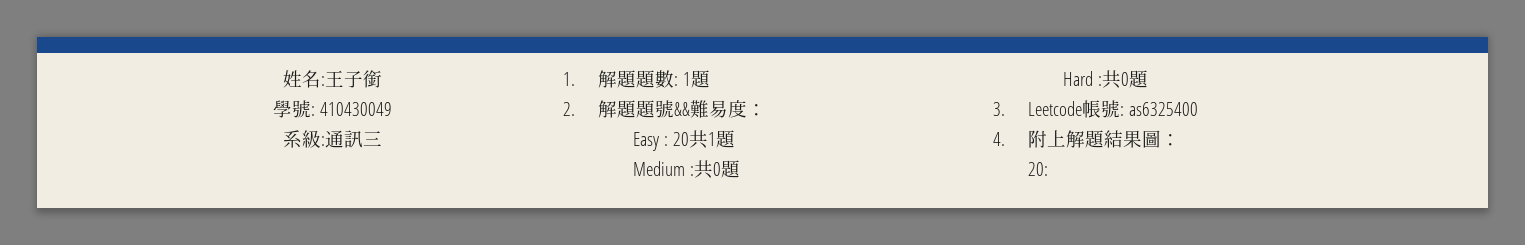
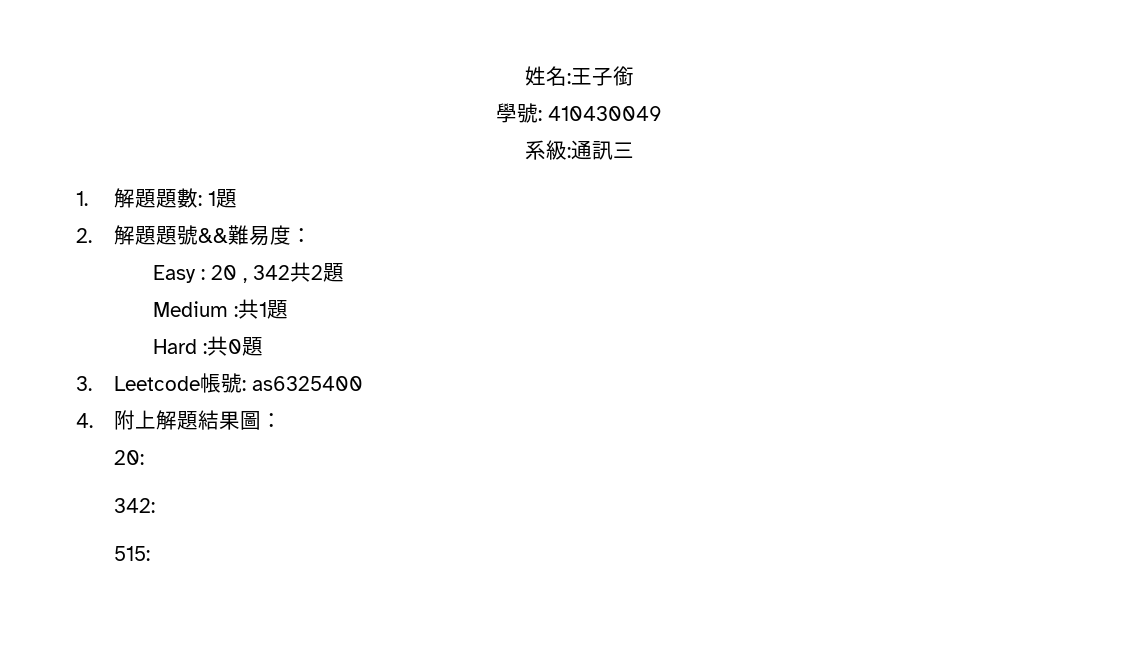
[689,130,717,149] 共1 -> [242,262,323,283] , 342共2
[713,162,722,176] 0 -> [258,302,267,317] 1
(1049, 169) none -> [114,498,156,513] [114,546,151,561] // 342: // 515:

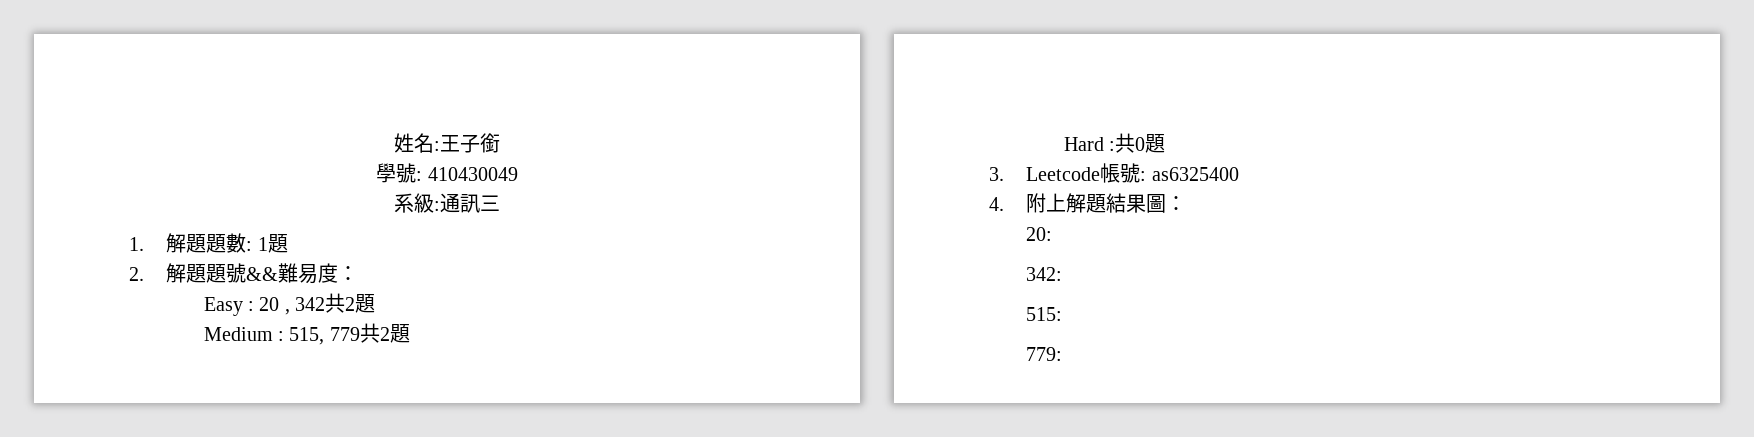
[237,299,267,319] 共1 -> [289,323,390,345] 515, 779共2
(151, 553) none -> [1026,347,1063,361] // 779:

